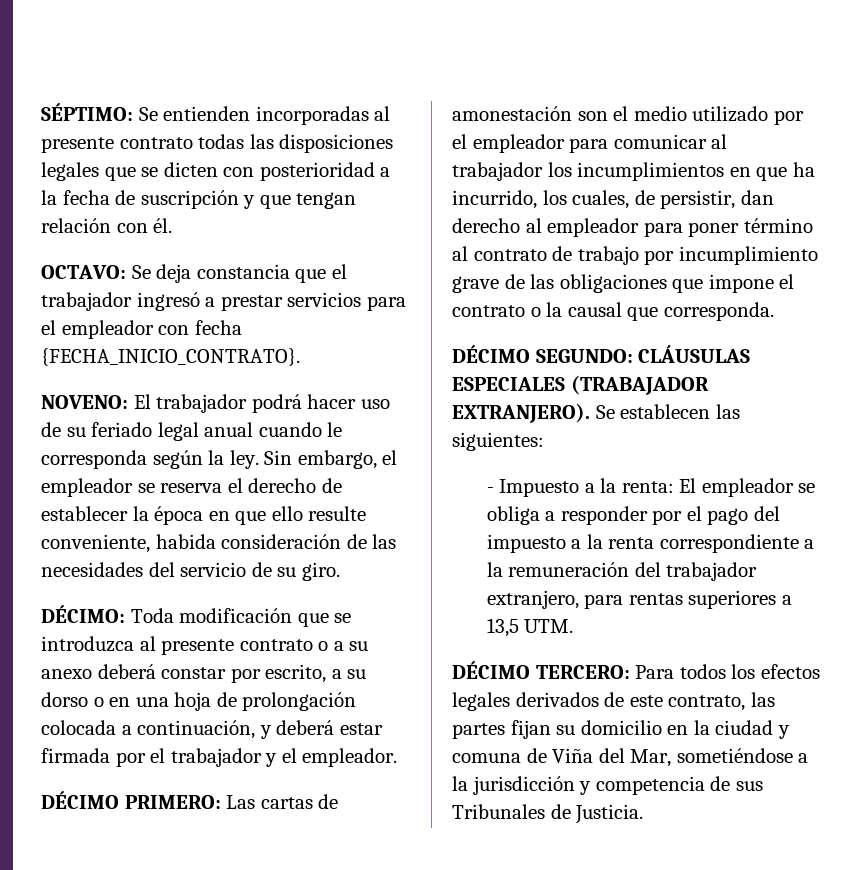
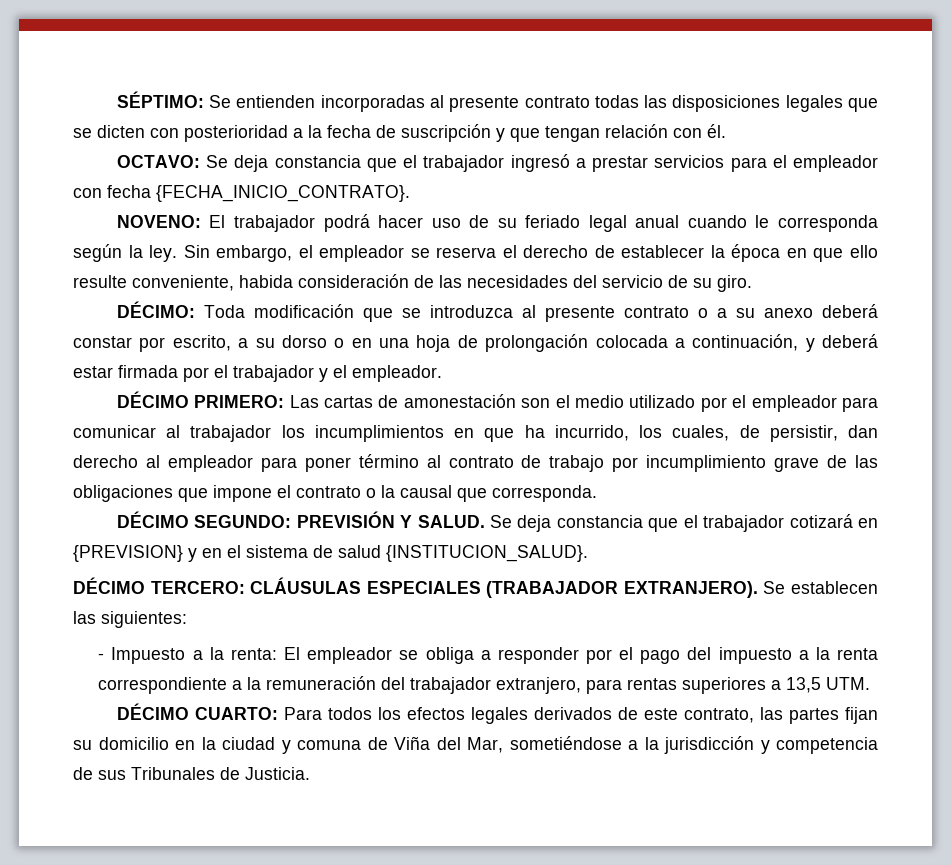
(633, 356) none -> [296,511,878,532] [73,545,588,562] [73,577,245,594] PREVISIÓN Y SALUD. Se deja constancia que el trabajador cotizará en {PREVISION} y en el sistema de salud {INSTITUCION_SALUD}. // DÉCIMO TERCERO:
[535,665,630,679] TERCERO: -> [194,707,278,720] CUARTO:

